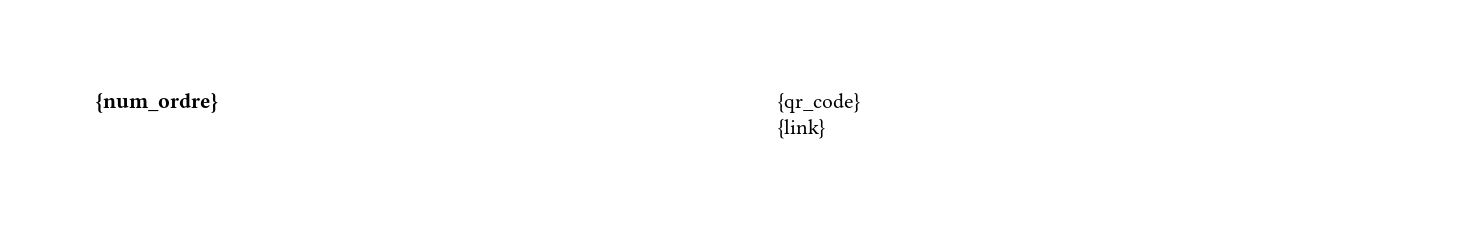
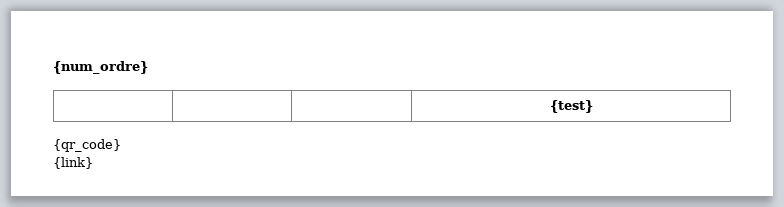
(218, 103) none -> [549,100,593,113] // | | | {test}

